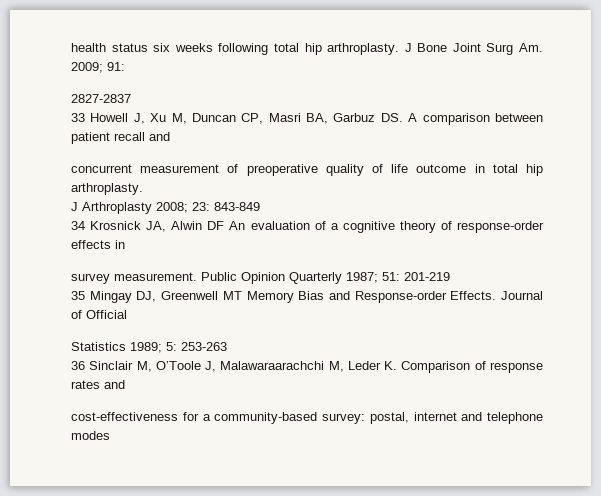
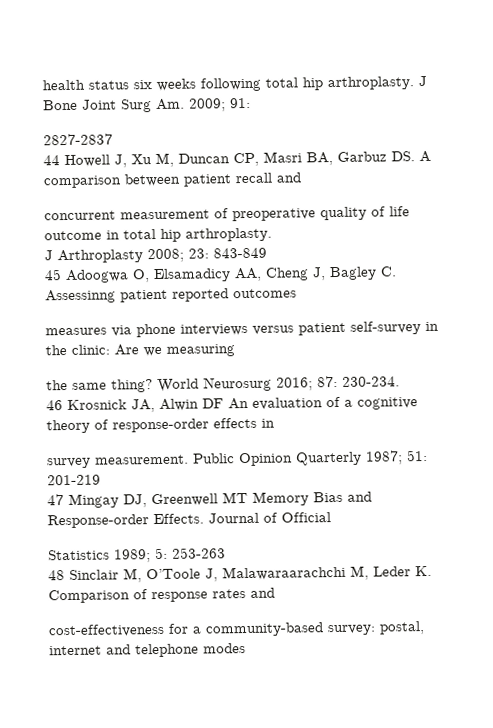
[71,113,85,122] 33 -> [43,155,60,166] 44
[71,221,85,230] 34 -> [44,266,397,284] [45,288,297,304] [45,321,439,338] [45,344,235,357] [46,375,400,393] [46,400,63,411] 45 Adoogwa O, Elsamadicy AA, Cheng J, Bagley C. Assessinng patient reported outcomes // measures via phone interviews versus patient self-survey in the clinic: Are we measuring // the same thing? World Neurosurg 2016; 87: 230-234. // 46
[71,291,85,300] 35 -> [47,494,64,506] 47
[71,361,85,370] 36 -> [48,570,65,581] 48

